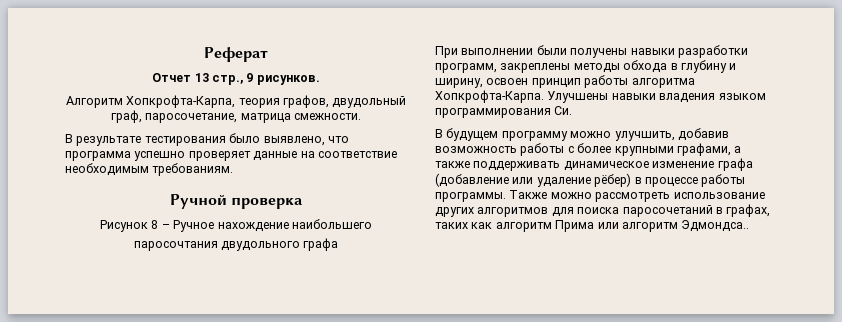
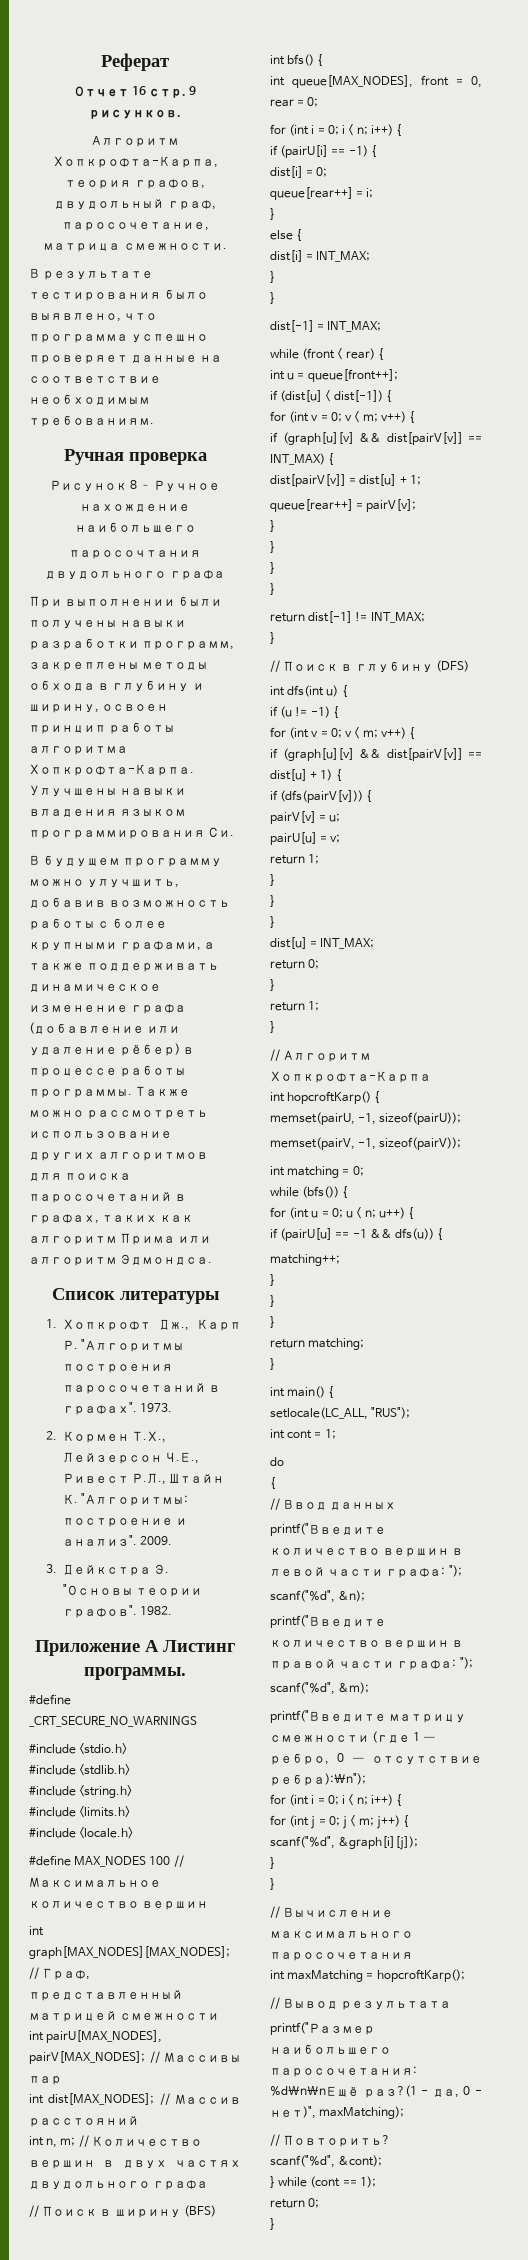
[194,73,243,85] 13 стр., -> [131,86,187,98] 16 стр.
[169,194,227,209] Ручной -> [63,449,124,465] Ручная
[681,220,750,232] Эдмондса.. -> [120,1254,213,1265] [51,1288,219,1304] [45,1319,241,1331] [62,1339,185,1352] [62,1364,173,1373] [62,1383,221,1394] [62,1402,173,1415] [45,1431,167,1443] [62,1452,200,1464] [62,1473,225,1485] [62,1493,189,1506] [62,1518,188,1527] [62,1535,173,1546] [45,1564,170,1576] [62,1584,203,1597] [62,1605,173,1618] [35,1640,235,1656] [84,1667,186,1680] [29,1694,71,1705] [29,1716,197,1727] [29,1743,128,1755] [29,1764,131,1776] [29,1785,133,1798] [29,1806,131,1818] [29,1827,134,1839] [29,1855,184,1867] [29,1877,161,1887] [29,1901,209,1910] [29,1926,44,1936] [29,1946,230,1959] [29,1967,91,1980] [29,1990,183,2001] [29,2011,220,2022] [29,2030,163,2043] [29,2051,241,2064] [29,2076,62,2085] [29,2093,242,2105] [29,2116,139,2127] [29,2135,202,2148] [29,2160,241,2169] [29,2180,209,2190] [29,2205,216,2218] [270,54,323,66] [270,75,482,88] [270,97,319,107] [270,124,402,136] [270,145,376,158] [270,166,328,178] [270,187,374,200] [270,208,275,220] [270,229,302,241] [270,250,371,262] [270,271,275,283] [270,292,275,304] [270,320,382,332] [270,348,383,360] [270,369,398,382] [270,390,391,402] [270,411,415,423] [270,432,482,445] [270,453,334,465] [270,474,421,487] [270,499,417,512] [270,520,275,532] [270,541,275,553] [270,562,275,574] [270,583,275,595] [270,611,425,623] [270,632,275,644] [270,660,469,673] [270,685,347,697] [270,706,338,718] [270,727,415,739] [270,748,482,761] [270,769,341,781] [270,790,372,803] [270,811,341,824] [270,832,341,845] [270,854,320,864] [270,874,275,886] [270,895,275,907] [270,916,275,928] [270,937,375,949] [270,959,320,969] [270,979,275,991] [270,1001,320,1011] [270,1021,275,1033] [270,1049,372,1062] [270,1071,431,1083] [270,1091,380,1104] [270,1112,462,1125] [270,1137,462,1150] [270,1166,364,1178] [270,1186,348,1198] [270,1207,414,1219] [270,1228,443,1241] [270,1254,340,1266] [270,1274,275,1286] [270,1295,275,1307] [270,1316,275,1328] [270,1338,365,1350] [270,1358,275,1370] [270,1386,334,1398] [270,1407,411,1420] [270,1429,336,1439] [270,1457,284,1466] [270,1477,275,1489] [270,1498,397,1510] [270,1523,386,1536] [270,1548,464,1557] [270,1565,462,1578] [270,1590,366,1603] [270,1615,386,1628] [270,1640,464,1649] [270,1657,473,1670] [270,1682,370,1695] [270,1710,467,1723] [270,1731,435,1743] [270,1753,482,1765] [270,1773,366,1786] [270,1794,402,1806] [270,1815,409,1829] [270,1836,419,1850] [270,1857,275,1869] [270,1878,275,1890] [270,1906,394,1918] [270,1931,413,1938] [270,1952,413,1961] [270,1969,465,1982] [270,1997,452,2010] [270,2022,375,2035] [270,2044,391,2054] [270,2066,417,2077] [270,2085,482,2098] [270,2106,405,2119] [270,2134,391,2147] [270,2155,383,2168] [270,2176,376,2188] [270,2198,320,2208] [270,2218,275,2230] Эдмондса. // Список литературы // 1. Хопкрофт Дж., Карп Р. "Алгоритмы построения паросочетаний в графах". 1973. // 2. Кормен Т.Х., Лейзерсон Ч.Е., Ривест Р.Л., Штайн К. "Алгоритмы: построение и анализ". 2009. // 3. Дейкстра Э. "Основы теории графов". 1982. // Приложение А Листинг программы. // #define _CRT_SECURE_NO_WARNINGS // #include <stdio.h> // #include <stdlib.h> // #include <string.h> // #include <limits.h> // #include <locale.h> // #define MAX_NODES 100 // Максимальное количество вершин // int graph[MAX_NODES][MAX_NODES]; // Граф, представленный матрицей смежности // int pairU[MAX_NODES], pairV[MAX_NODES]; // Массивы пар // int dist[MAX_NODES]; // Массив расстояний // int n, m; // Количество вершин в двух частях двудольного графа // // Поиск в ширину (BFS) // int bfs() { // int queue[MAX_NODES], front = 0, rear = 0; // for (int i = 0; i < n; i++) { // if (pairU[i] == -1) { // dist[i] = 0; // queue[rear++] = i; // } // else { // dist[i] = INT_MAX; // } // } // dist[-1] = INT_MAX; // while (front < rear) { // int u = queue[front++]; // if (dist[u] < dist[-1]) { // for (int v = 0; v < m; v++) { // if (graph[u][v] && dist[pairV[v]] == INT_MAX) { // dist[pairV[v]] = dist[u] + 1; // queue[rear++] = pairV[v]; // } // } // } // } // return dist[-1] != INT_MAX; // } // // Поиск в глубину (DFS) // int dfs(int u) { // if (u != -1) { // for (int v = 0; v < m; v++) { // if (graph[u][v] && dist[pairV[v]] == dist[u] + 1) { // if (dfs(pairV[v])) { // pairV[v] = u; // pairU[u] = v; // return 1; // } // } // } // dist[u] = INT_MAX; // return 0; // } // return 1; // } // // Алгоритм Хопкрофта-Карпа // int hopcroftKarp() { // memset(pairU, -1, sizeof(pairU)); // memset(pairV, -1, sizeof(pairV)); // int matching = 0; // while (bfs()) { // for (int u = 0; u < n; u++) { // if (pairU[u] == -1 && dfs(u)) { // matching++; // } // } // } // return matching; // } // int main() { // setlocale(LC_ALL, "RUS"); // int cont = 1; // do // { // // Ввод данных // printf("Введите количество вершин в левой части графа: "); // scanf("%d", &n); // printf("Введите количество вершин в правой части графа: "); // scanf("%d", &m); // printf("Введите матрицу смежности (где 1 — ребро, 0 — отсутствие ребра):\n"); // for (int i = 0; i < n; i++) { // for (int j = 0; j < m; j++) { // scanf("%d", &graph[i][j]); // } // } // // Вычисление максимального паросочетания // int maxMatching = hopcroftKarp(); // // Вывод результата // printf("Размер наибольшего паросочетания: %d\n\nЕщё раз?(1 - да, 0 - нет)", maxMatching); // // Повторить? // scanf("%d", &cont); // } while (cont == 1); // return 0; // }

